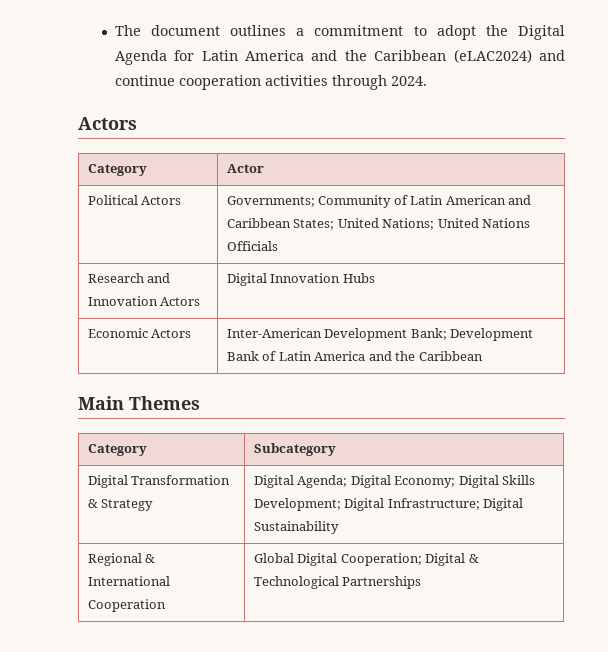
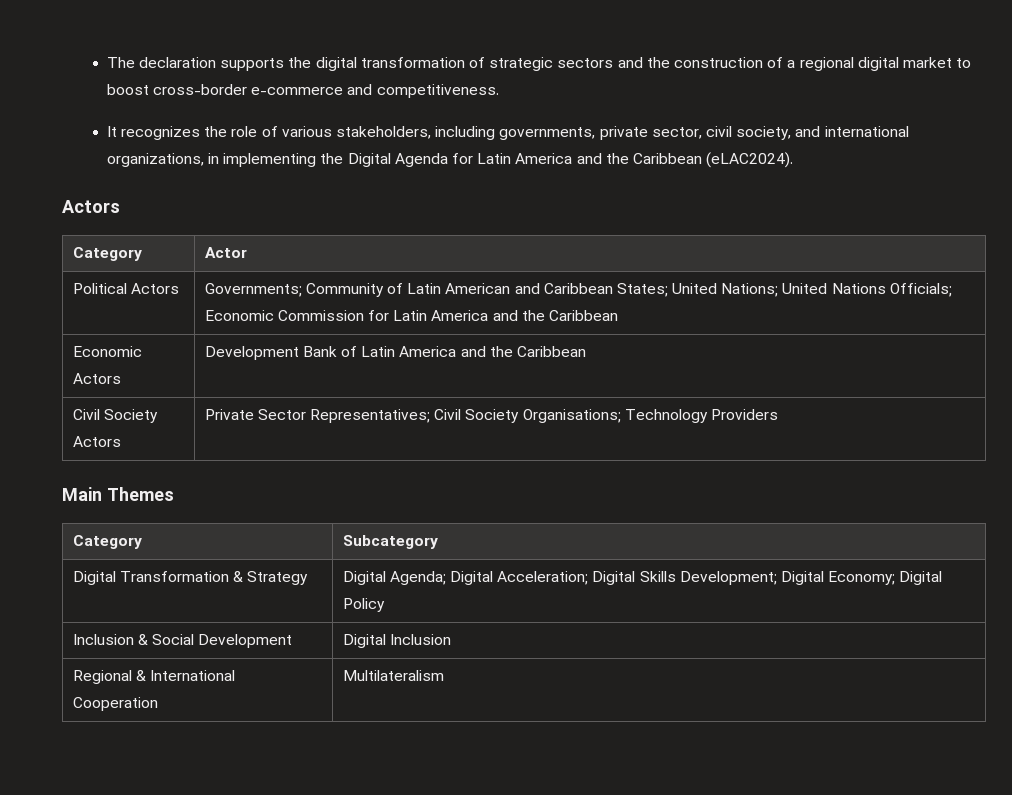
[151,25,476,40] document outlines a commitment to adopt -> [139,57,972,71] [106,84,499,98] [106,126,909,140] [106,153,317,167] declaration supports the digital transformation of strategic sectors and the construction of a regional digital market to boost cross-border e-commerce and competitiveness. // It recognizes the role of various stakeholders, including governments, private sector, civil society, and international organizations, in implementing
[453,49,566,63] [114,75,427,90] (eLAC2024) and continue cooperation activities through 2024. -> [706,152,794,168] (eLAC2024).
[226,241,278,251] [87,273,171,283] [87,296,201,306] [226,273,375,286] Officials // Research and Innovation Actors | Digital Innovation Hubs -> [889,283,952,297] [204,310,618,321] Officials; Economic Commission for Latin America and the Caribbean
[226,328,447,341] Inter-American Development Bank; -> (121, 378) none
(483, 356) none -> [72,409,158,423] [72,436,121,447] [204,409,778,423] // Civil Society Actors | Private Sector Representatives; Civil Society Organisations; Technology Providers
[394,476,456,488] Economy; -> [497,571,589,585] Acceleration;
[387,498,524,511] [253,521,339,534] [87,553,156,566] [87,576,170,586] [87,599,166,612] [253,553,479,566] [253,576,422,589] Infrastructure; Digital Sustainability // Regional & International Cooperation | Global Digital Cooperation; Digital & Technological Partnerships -> [828,571,943,585] [342,598,385,612] [72,634,293,648] [342,634,451,648] [72,670,236,684] [72,697,158,711] [342,670,444,681] Economy; Digital Policy // Inclusion & Social Development | Digital Inclusion // Regional & International Cooperation | Multilateralism

